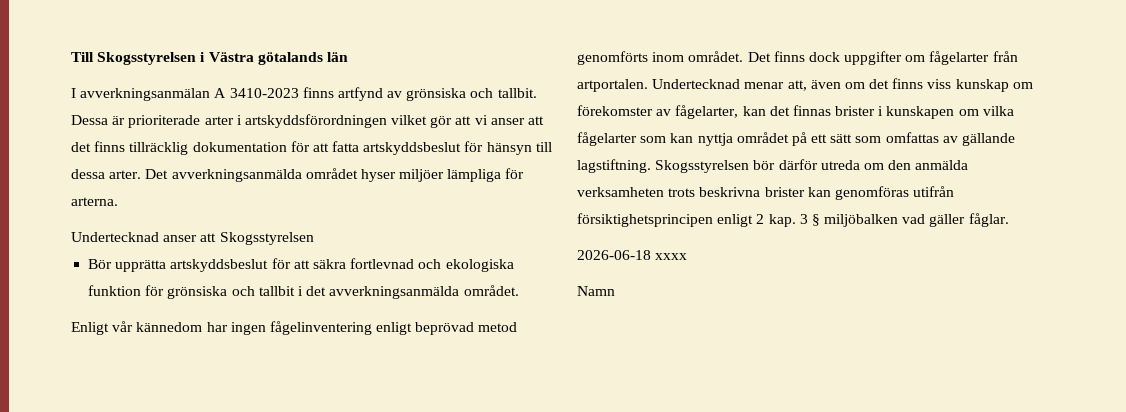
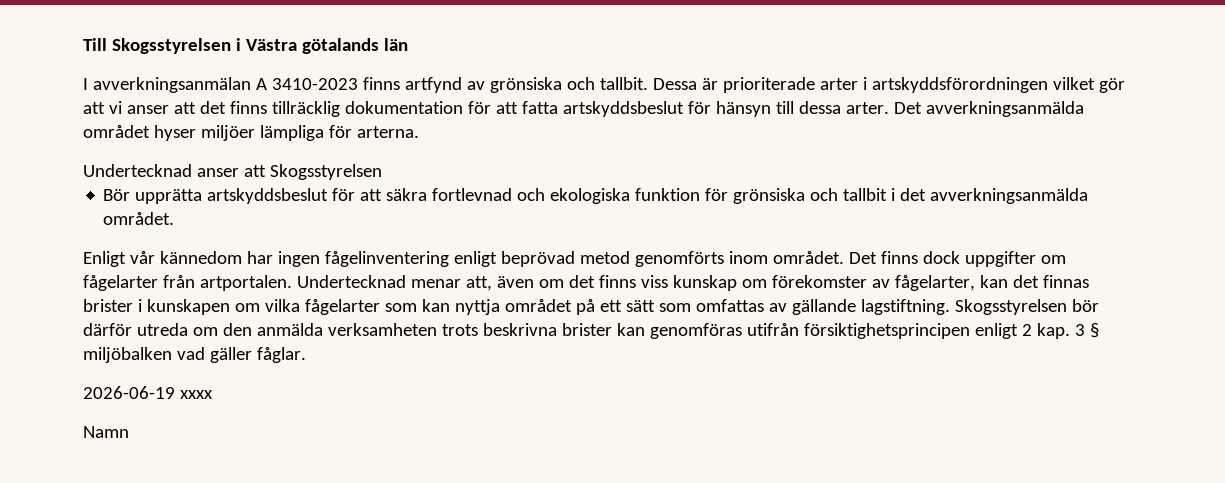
[577,250,651,260] 2026-06-18 -> [83,386,175,399] 2026-06-19

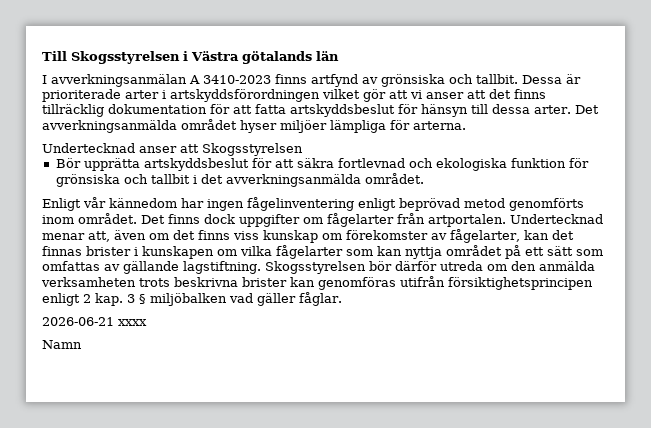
[83,386,175,399] 2026-06-19 -> [42,317,114,326] 2026-06-21

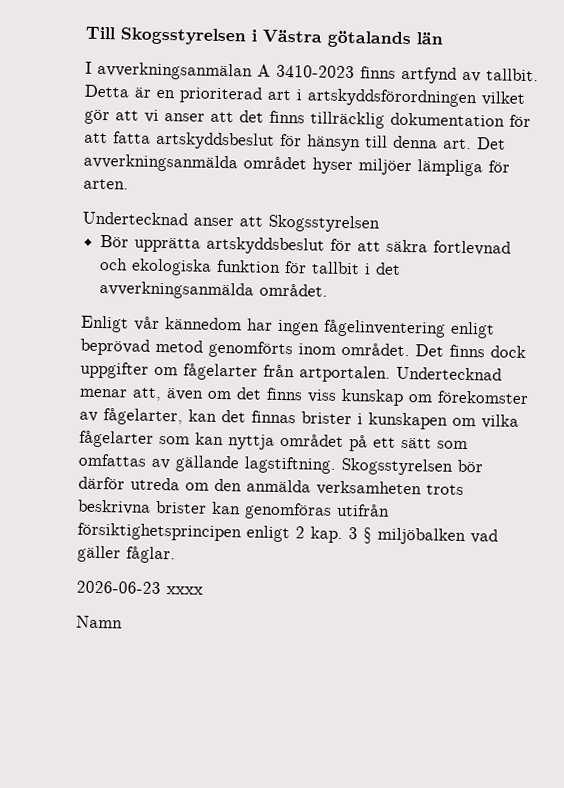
[381,74,581,87] [42,89,159,102] grönsiska och tallbit. Dessa är prioriterade arter -> [486,68,539,82] [84,84,291,104] tallbit. Detta är en prioriterad art
[492,104,571,114] dessa arter. -> [393,135,472,150] denna art.
[413,121,466,130] arterna. -> [83,178,129,190] arten.
[55,174,148,187] grönsiska och -> (308, 267) none
[42,317,114,326] 2026-06-21 -> [76,580,161,595] 2026-06-23

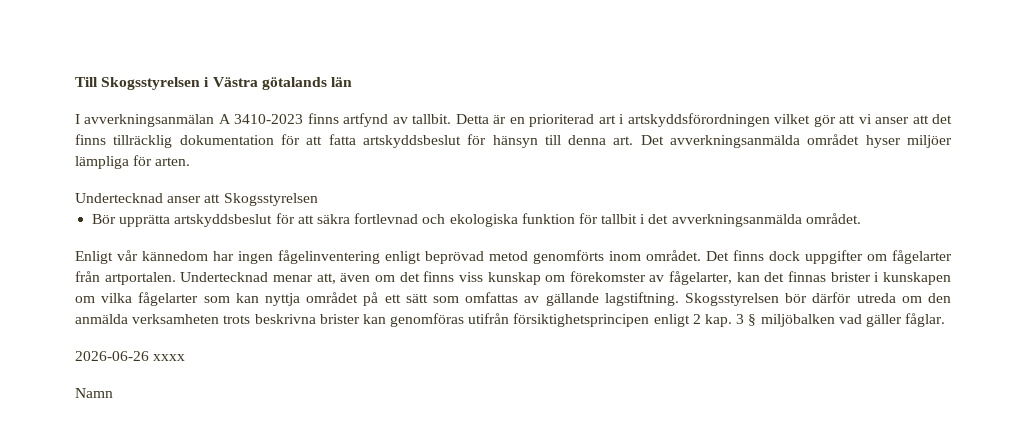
[76,580,161,595] 2026-06-23 -> [75,351,149,361] 2026-06-26

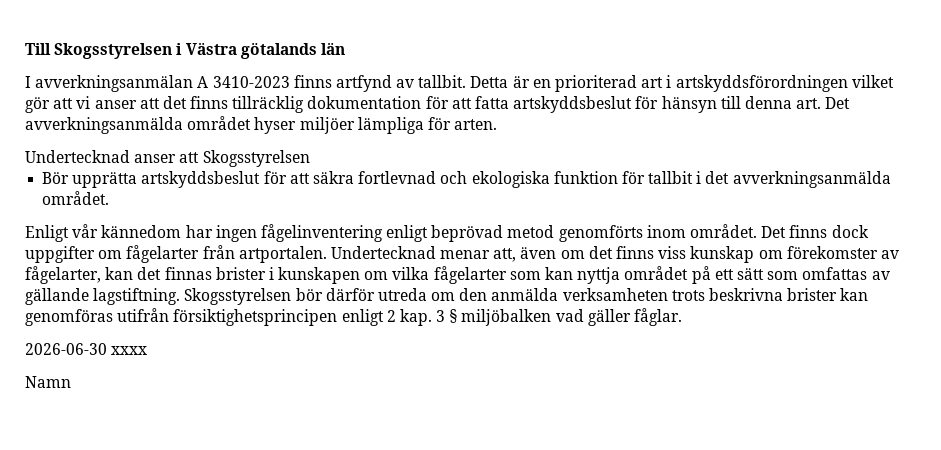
[75,351,149,361] 2026-06-26 -> [25,343,107,355] 2026-06-30

